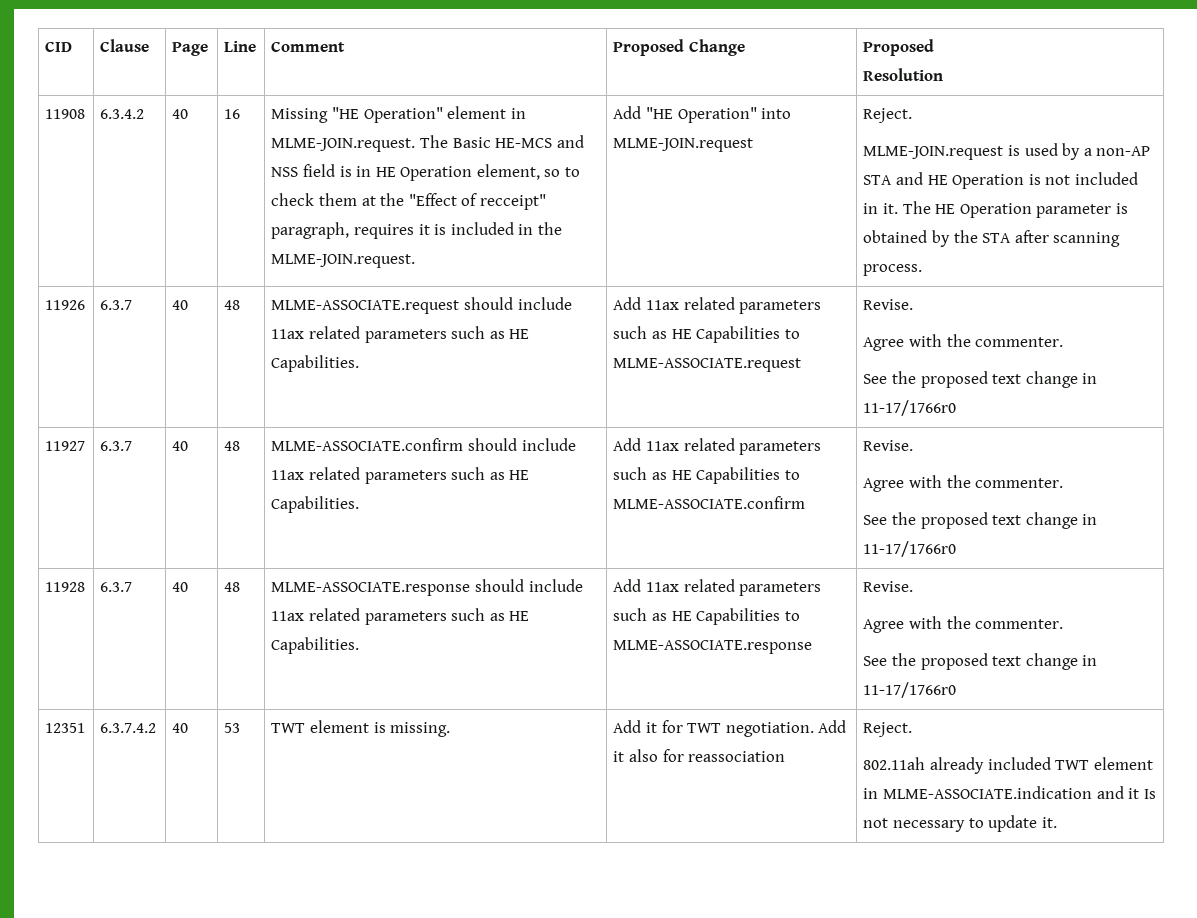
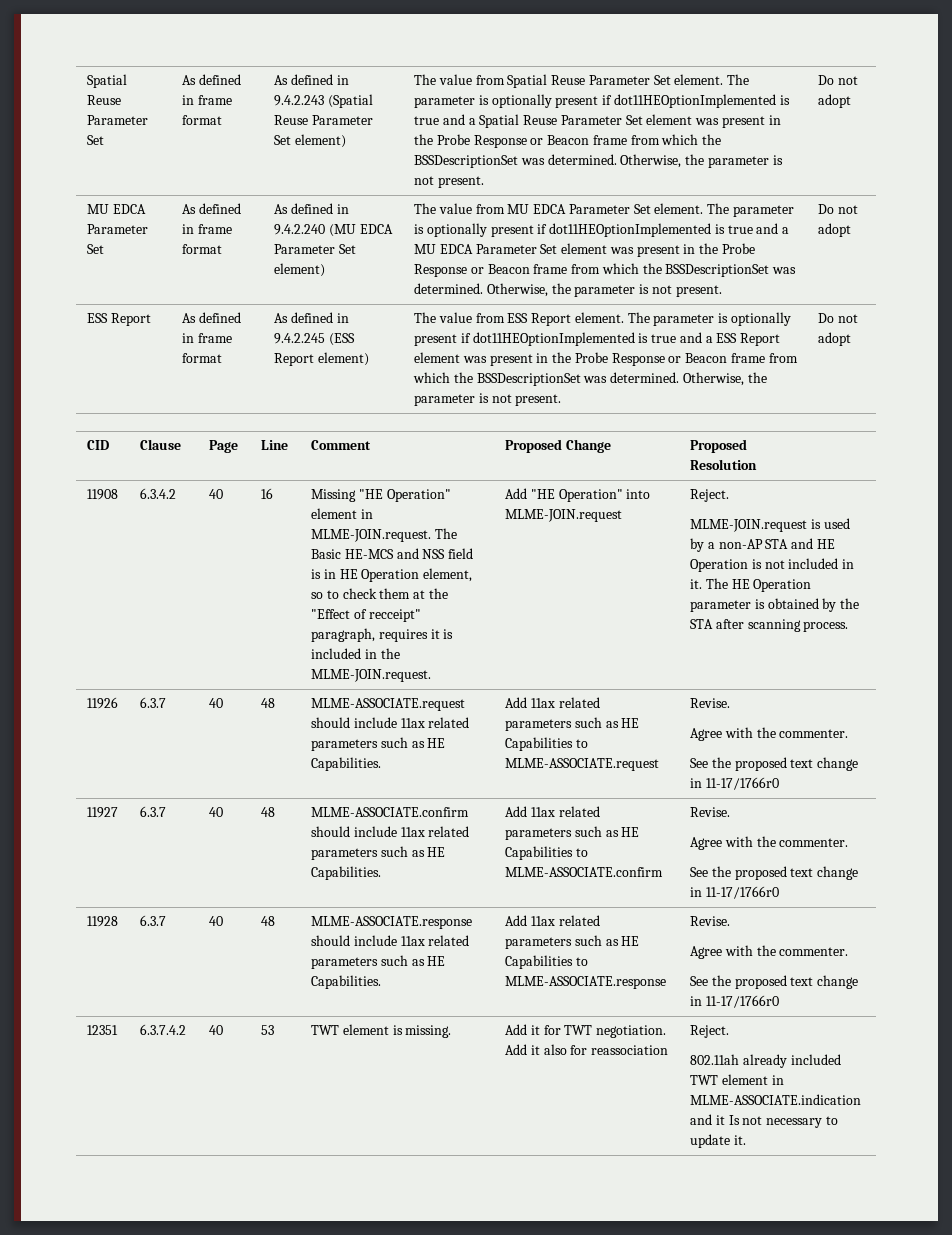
(45, 46) none -> [86,74,127,88] [86,95,121,105] [86,115,148,125] [86,135,104,145] [181,74,241,85] [181,95,232,105] [181,115,222,125] [273,74,349,85] [273,94,373,108] [273,115,373,125] [273,134,346,148] [413,74,750,88] [413,94,790,108] [413,114,781,128] [413,134,722,148] [413,154,783,168] [413,176,484,188] [817,75,858,85] [817,94,851,108] [86,204,146,214] [86,224,148,234] [86,244,104,254] [181,203,241,214] [181,224,232,234] [181,244,222,254] [273,203,349,214] [273,224,393,237] [273,244,356,254] [273,263,325,277] [413,203,794,217] [413,223,790,237] [413,243,755,257] [413,263,797,277] [413,283,722,297] [817,204,858,214] [817,223,851,237] [86,313,151,326] [181,312,241,323] [181,333,232,343] [181,353,222,363] [273,312,349,323] [273,333,355,346] [273,352,369,366] [413,312,791,326] [413,332,781,346] [413,352,798,366] [412,372,767,386] [413,393,562,406] [817,313,858,323] [817,332,851,346] Spatial Reuse Parameter Set | As defined in frame format | As defined in 9.4.2.243 (Spatial Reuse Parameter Set element) | The value from Spatial Reuse Parameter Set element. The parameter is optionally present if dot11HEOptionImplemented is true and a Spatial Reuse Parameter Set element was present in the Probe Response or Beacon frame from which the BSSDescriptionSet was determined. Otherwise, the parameter is not present. | Do not adopt // MU EDCA Parameter Set | As defined in frame format | As defined in 9.4.2.240 (MU EDCA Parameter Set element) | The value from MU EDCA Parameter Set element. The parameter is optionally present if dot11HEOptionImplemented is true and a MU EDCA Parameter Set element was present in the Probe Response or Beacon frame from which the BSSDescriptionSet was determined. Otherwise, the parameter is not present. | Do not adopt // ESS Report | As defined in frame format | As defined in 9.4.2.245 (ESS Report element) | The value from ESS Report element. The parameter is optionally present if dot11HEOptionImplemented is true and a ESS Report element was present in the Probe Response or Beacon frame from which the BSSDescriptionSet was determined. Otherwise, the parameter is not present. | Do not adopt //

